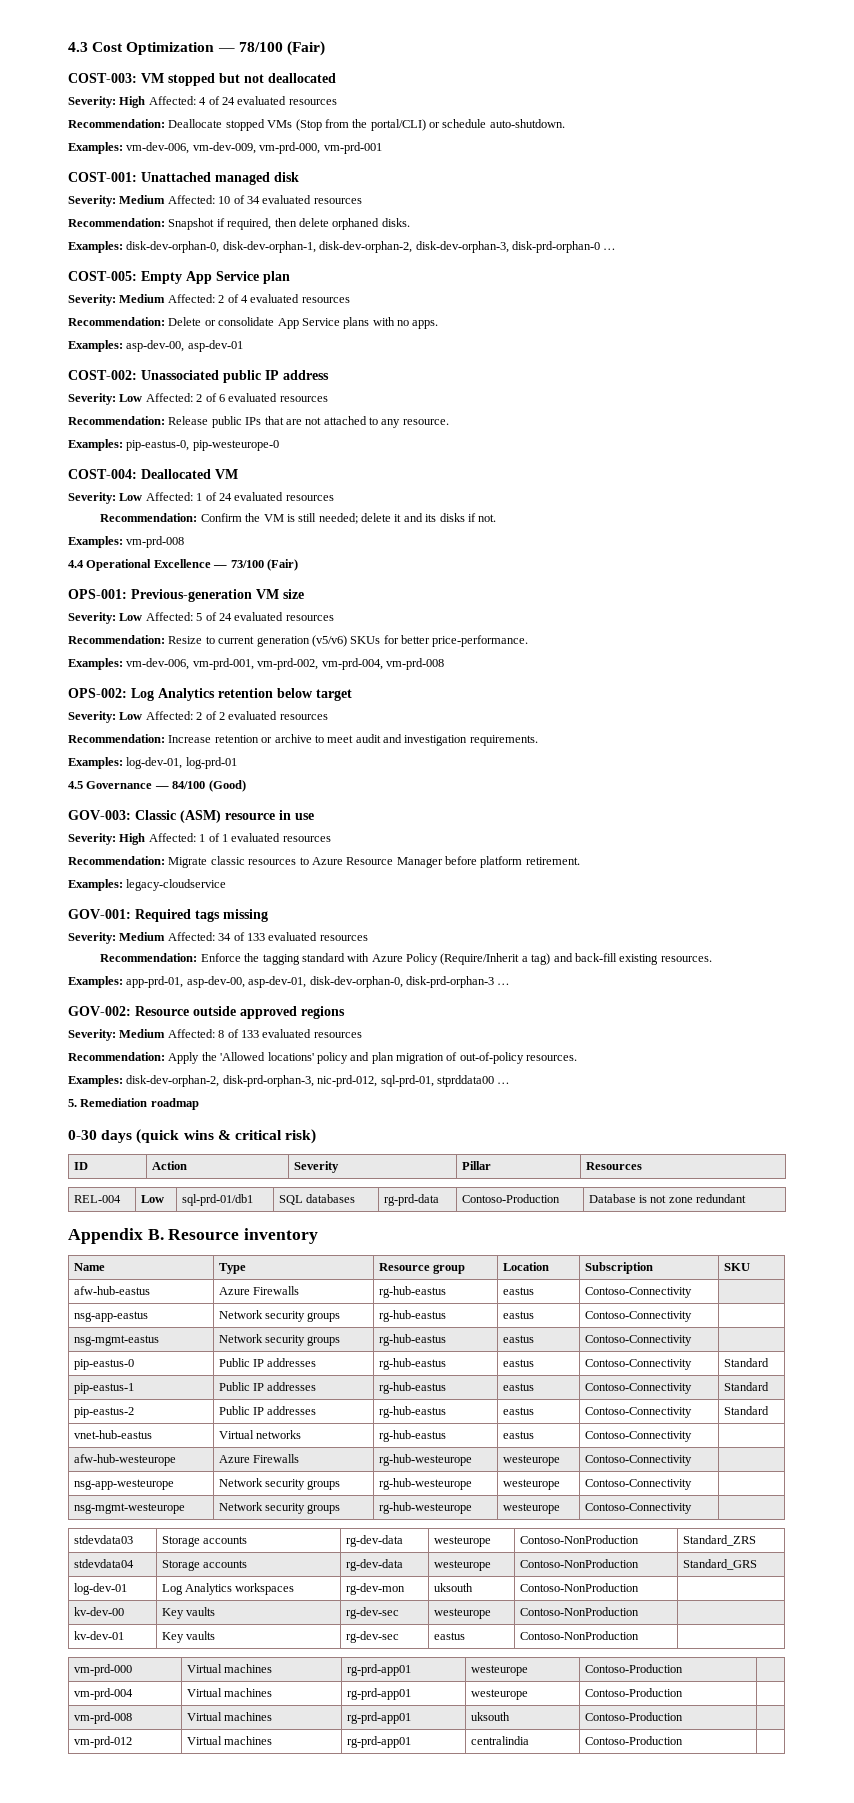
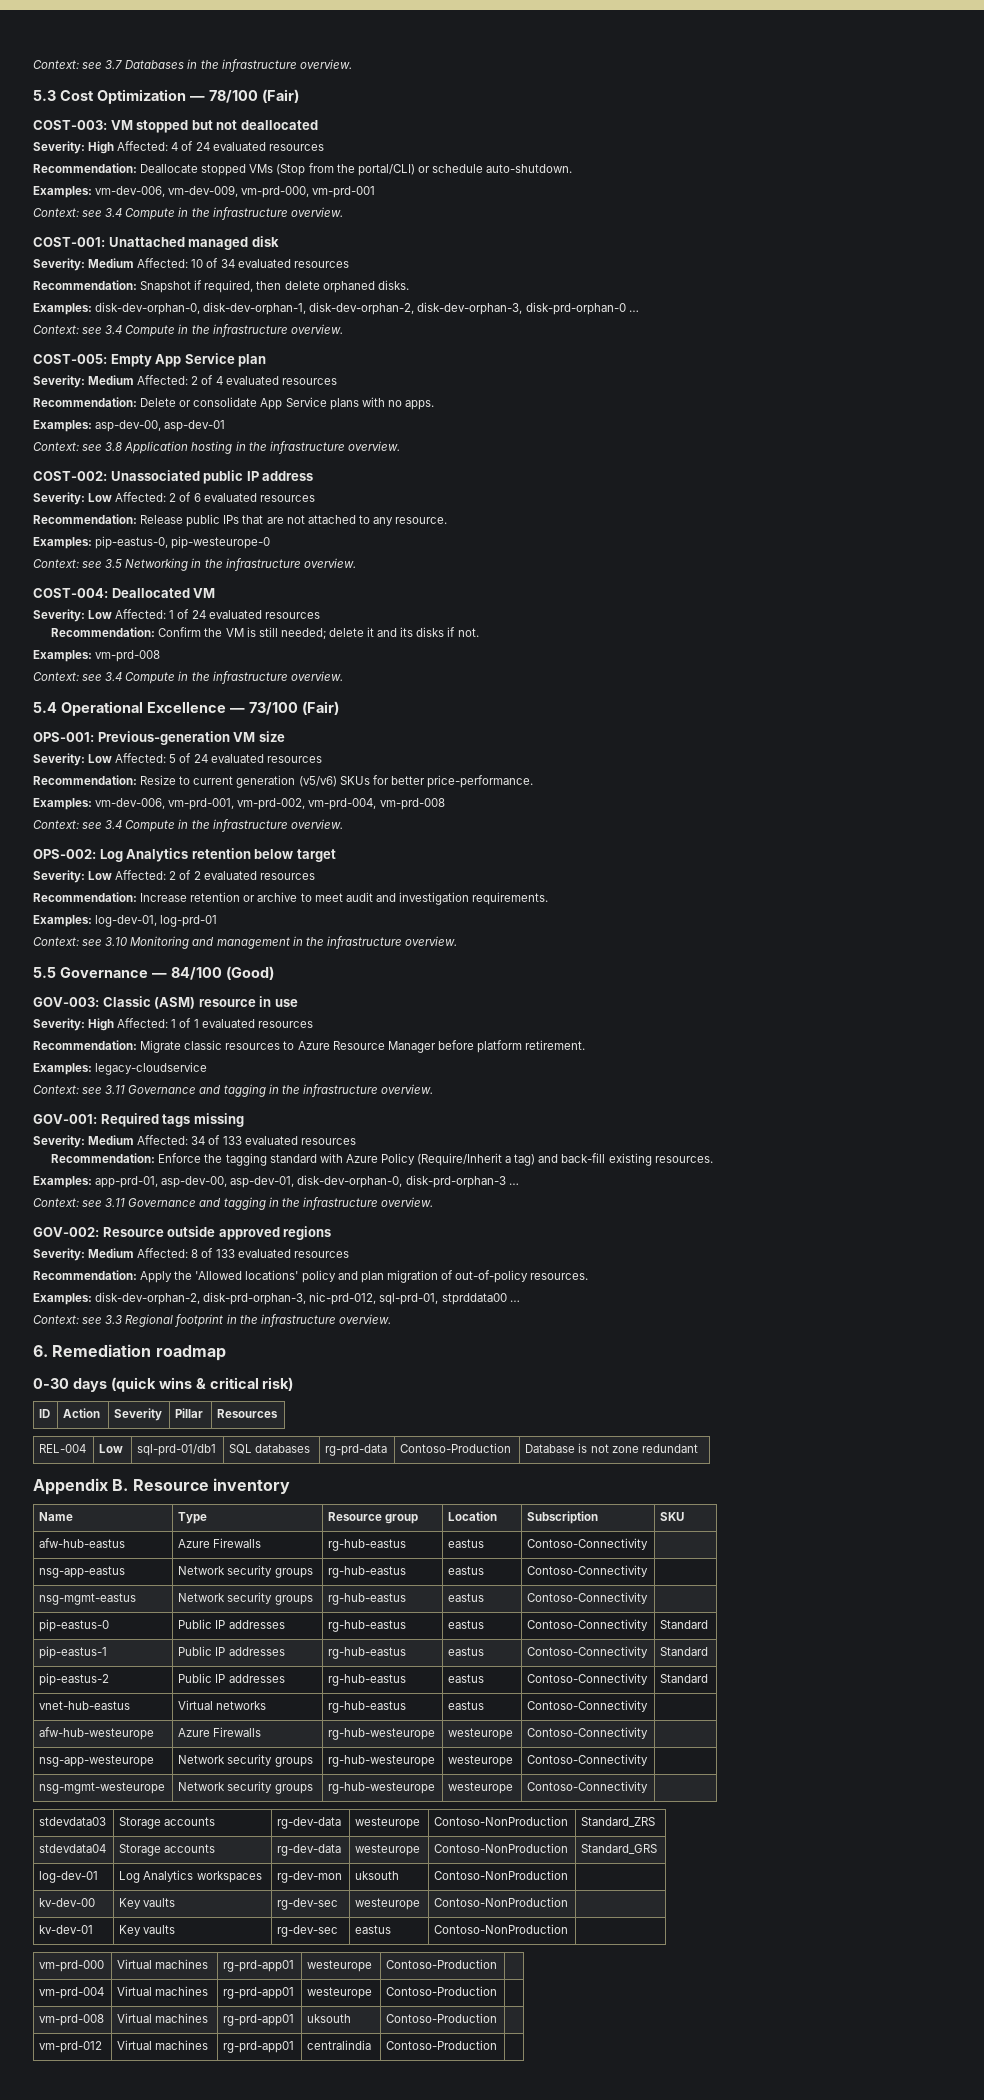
[68,42,88,52] 4.3 -> [33,59,352,72] [33,90,56,101] Context: see 3.7 Databases in the infrastructure overview. // 5.3
(382, 148) none -> [33,207,343,220] // Context: see 3.4 Compute in the infrastructure overview.
(617, 249) none -> [33,324,343,337] // Context: see 3.4 Compute in the infrastructure overview.
(243, 346) none -> [33,441,400,454] // Context: see 3.8 Application hosting in the infrastructure overview.
(279, 445) none -> [33,558,356,571] // Context: see 3.5 Networking in the infrastructure overview.
[68,560,84,568] 4.4 -> [33,671,343,684] [33,702,57,713] Context: see 3.4 Compute in the infrastructure overview. // 5.4
(444, 664) none -> [33,819,343,832] // Context: see 3.4 Compute in the infrastructure overview.
[68,781,83,789] 4.5 -> [33,936,457,949] [33,967,56,978] Context: see 3.10 Monitoring and management in the infrastructure overview. // 5.5
(227, 885) none -> [33,1084,433,1097] // Context: see 3.11 Governance and tagging in the infrastructure overview.
(511, 984) none -> [33,1197,433,1210] // Context: see 3.11 Governance and tagging in the infrastructure overview.
[68,1099,77,1107] 5. -> [33,1314,391,1327] [33,1345,48,1357] Context: see 3.3 Regional footprint in the infrastructure overview. // 6.

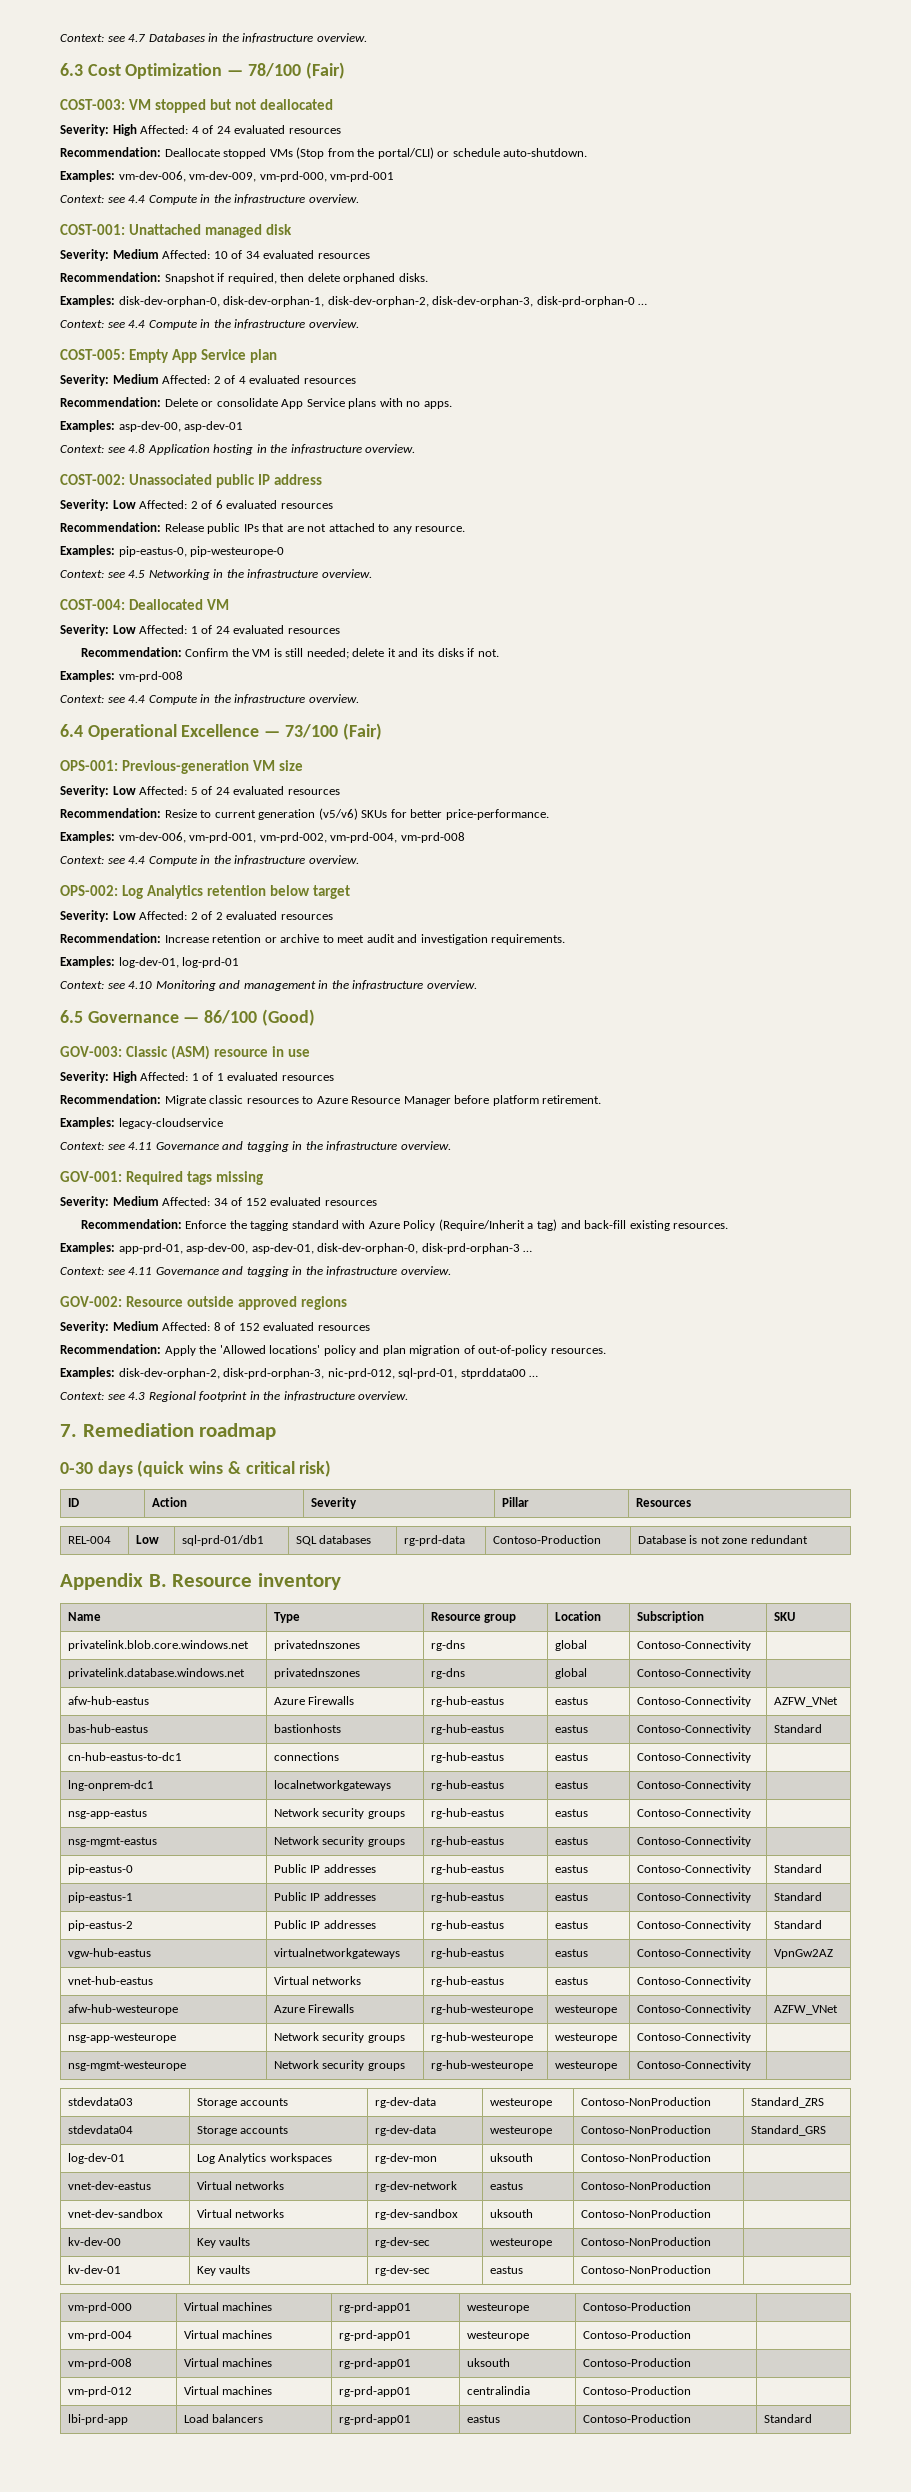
[33,60,123,69] Context: see 3.7 -> [60,34,146,42] Context: see 4.7
[33,90,56,101] 5.3 -> [60,63,83,76] 6.3
[105,208,123,217] 3.4 -> [128,195,146,203] 4.4
[105,325,123,334] 3.4 -> [128,320,146,328] 4.4
[105,442,123,451] 3.8 -> [128,444,146,453] 4.8
[105,559,123,568] 3.5 -> [128,570,146,578] 4.5
[105,671,343,684] [33,702,57,713] 3.4 Compute in the infrastructure overview. // 5.4 -> [128,694,359,705] [60,724,83,737] 4.4 Compute in the infrastructure overview. // 6.4
[105,820,123,829] 3.4 -> [128,856,146,864] 4.4
[105,937,129,946] 3.10 -> [128,981,153,989] 4.10
[33,967,56,978] 5.5 -> [60,1010,83,1023] 6.5
[170,967,222,980] 84/100 -> [204,1010,258,1024] 86/100
[105,1085,126,1094] 3.11 -> [128,1142,153,1150] 4.11
[222,1136,242,1145] 133 -> [245,1198,267,1206] 152
[105,1198,126,1207] 3.11 -> [128,1267,153,1275] 4.11
[215,1249,235,1258] 133 -> [238,1323,260,1331] 152
[105,1315,123,1324] 3.3 -> [128,1392,146,1400] 4.3
[33,1345,48,1357] 6. -> [60,1424,77,1437] 7.
(685, 1516) none -> [67,1640,249,1651] [273,1640,360,1651] [430,1640,465,1651] [554,1640,587,1651] [636,1640,751,1651] [67,1668,245,1679] [273,1668,360,1679] [430,1668,465,1679] [554,1668,587,1679] [636,1668,751,1679] // privatelink.blob.core.windows.net | privatednszones | rg-dns | global | Contoso-Connectivity | // privatelink.database.windows.net | privatednszones | rg-dns | global | Contoso-Connectivity |
(649, 1544) none -> [773,1697,838,1707] [67,1724,148,1733] [273,1724,341,1733] [430,1724,504,1735] [554,1725,588,1733] [636,1724,751,1735] [773,1724,822,1733] [67,1752,182,1761] [273,1752,339,1761] [430,1752,504,1763] [554,1753,588,1761] [636,1752,751,1763] [67,1780,154,1791] [273,1780,391,1791] [430,1780,504,1791] [554,1781,588,1789] [636,1780,751,1791] | AZFW_VNet // bas-hub-eastus | bastionhosts | rg-hub-eastus | eastus | Contoso-Connectivity | Standard // cn-hub-eastus-to-dc1 | connections | rg-hub-eastus | eastus | Contoso-Connectivity | // lng-onprem-dc1 | localnetworkgateways | rg-hub-eastus | eastus | Contoso-Connectivity
(709, 1678) none -> [67,1948,151,1959] [273,1948,400,1959] [430,1948,504,1959] [554,1949,588,1957] [636,1948,751,1959] [773,1949,833,1959] // vgw-hub-eastus | virtualnetworkgateways | rg-hub-eastus | eastus | Contoso-Connectivity | VpnGw2AZ
(649, 1733) none -> [773,2005,838,2015] AZFW_VNet
(569, 1875) none -> [67,2181,151,2190] [196,2181,285,2190] [374,2181,457,2192] [489,2182,523,2190] [580,2181,711,2190] [67,2209,163,2218] [196,2209,285,2218] [374,2209,458,2220] [489,2209,533,2218] [580,2209,711,2218] // vnet-dev-eastus | Virtual networks | rg-dev-network | eastus | Contoso-NonProduction | // vnet-dev-sandbox | Virtual networks | rg-dev-sandbox | uksouth | Contoso-NonProduction |
(498, 2045) none -> [67,2414,128,2425] [183,2414,264,2423] [338,2414,411,2425] [466,2415,500,2423] [582,2414,691,2423] [763,2414,812,2423] // lbi-prd-app | Load balancers | rg-prd-app01 | eastus | Contoso-Production | Standard

